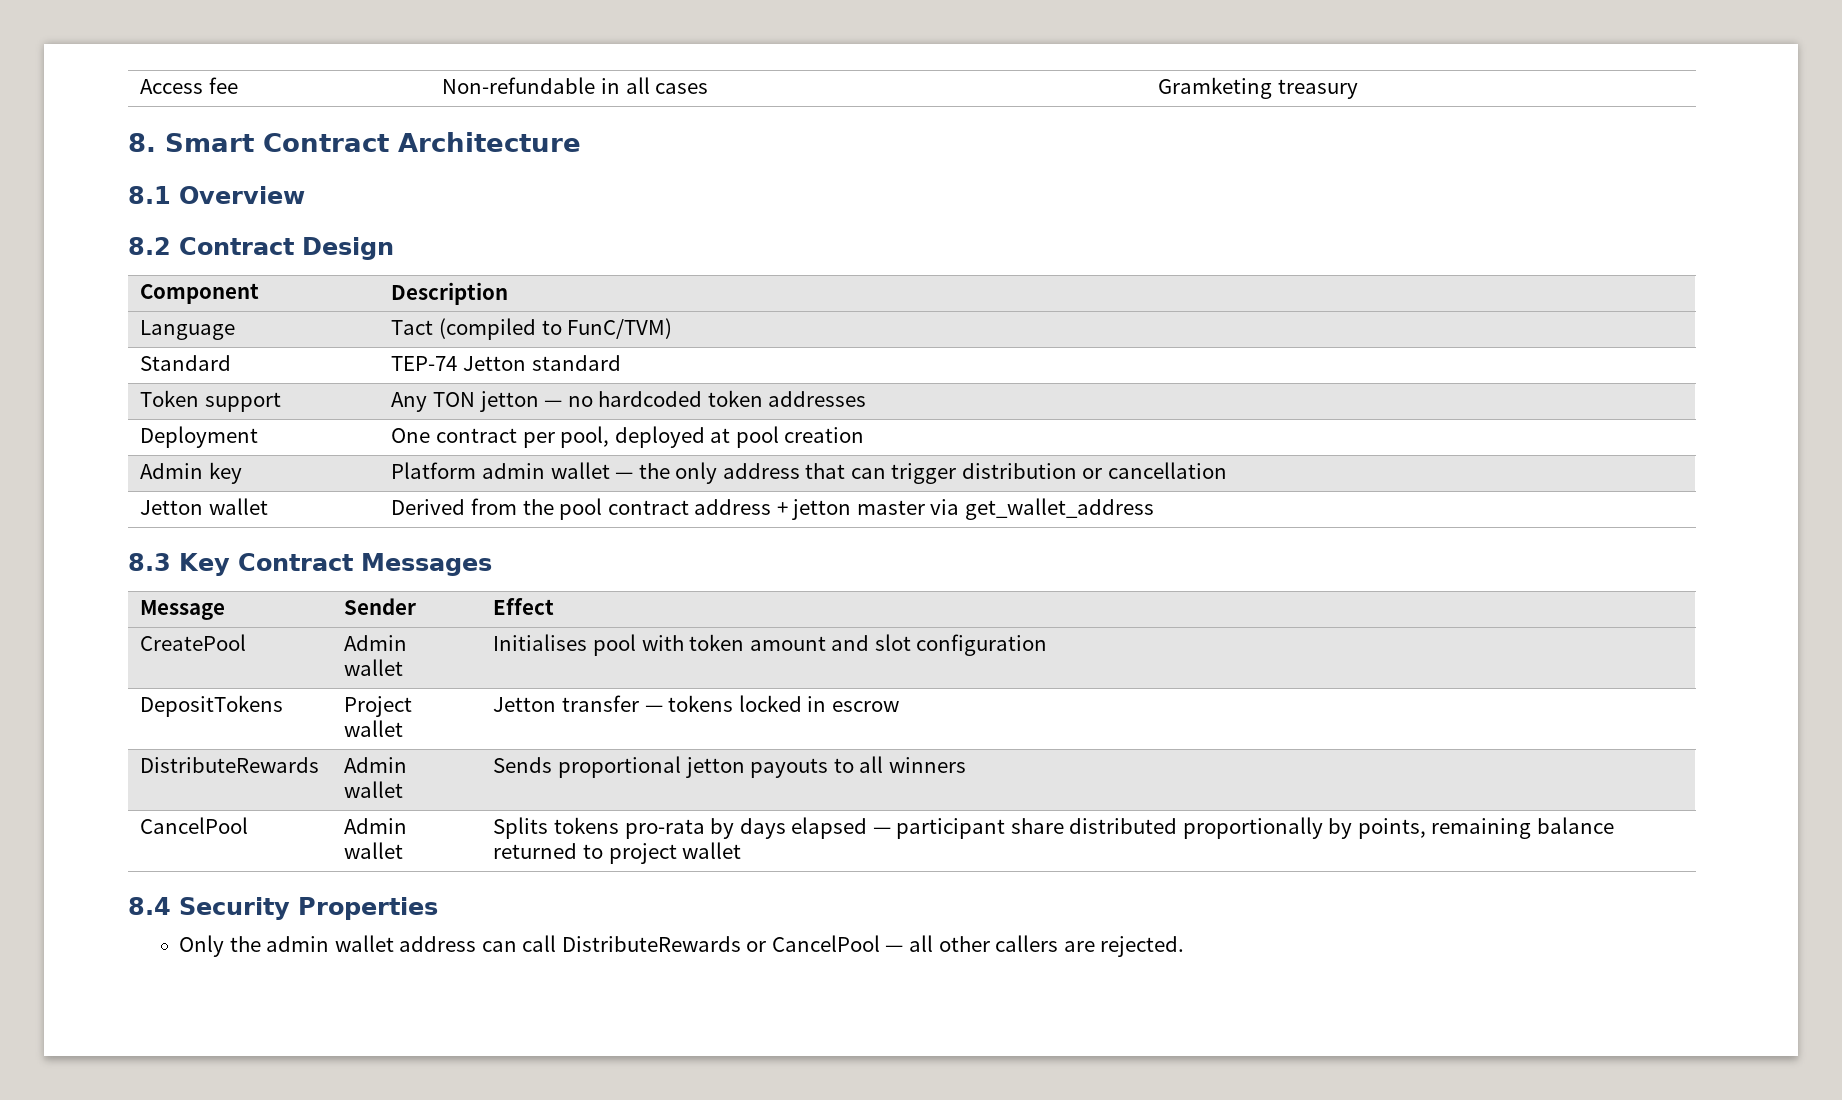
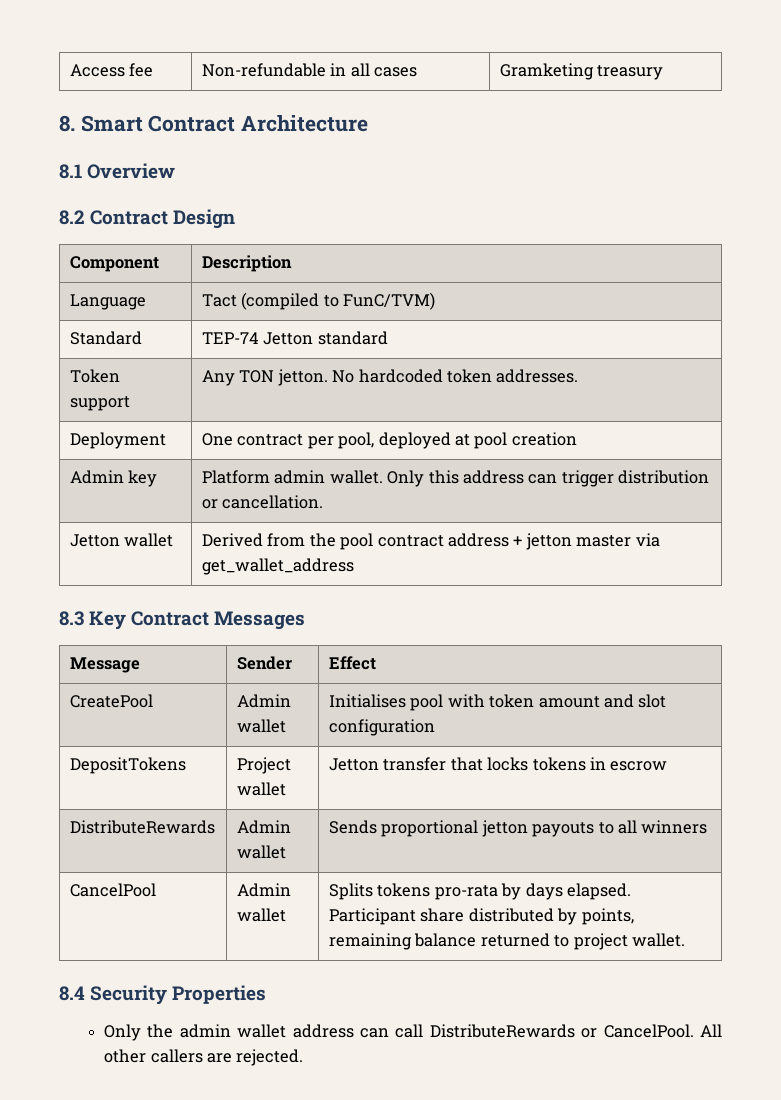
[479,391,593,412] jetton — no -> [277,369,355,386] jetton. No
[768,391,867,407] addresses -> [496,369,579,383] addresses.
[550,462,846,484] wallet — the only address that -> [329,470,524,487] wallet. Only this address
[1107,462,1227,479] cancellation -> [222,495,324,509] cancellation.
[644,695,802,712] — tokens locked -> [450,757,586,771] that locks tokens
[791,817,1006,839] elapsed — participant -> [566,883,631,900] [328,908,416,925] elapsed. Participant
[1182,817,1323,839] proportionally -> (554, 915) none
[682,842,742,859] wallet -> [631,933,685,947] wallet.
[771,935,934,952] CancelPool — all -> [603,1024,722,1038] CancelPool. All

